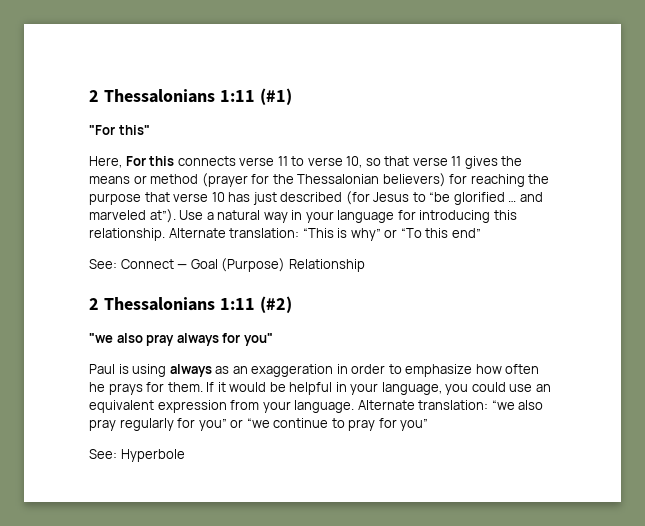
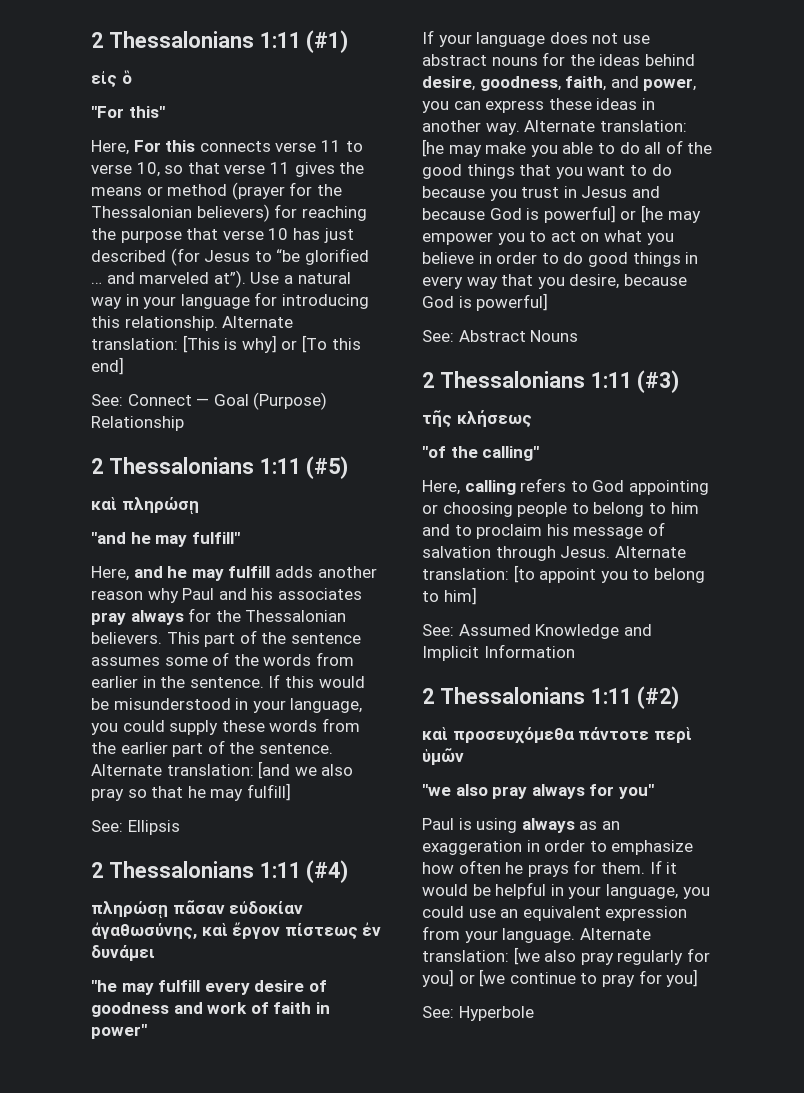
(292, 96) none -> [91,70,132,88] // εἰς ὃ
[302,228,481,241] “This is why” or “To this end” -> [182,335,361,353] [91,357,124,375] [This is why] or [To this end]
(365, 265) none -> [91,456,349,479] [91,497,199,515] [91,532,240,547] [91,566,377,581] [91,588,362,603] [91,608,347,625] [91,630,361,647] [91,652,354,666] [91,674,365,688] [91,698,363,713] [91,718,360,735] [91,740,333,757] [91,761,354,779] [91,783,291,801] [91,820,180,835] [91,860,349,883] [91,900,304,919] [91,922,382,940] [91,945,155,961] [91,980,327,995] [91,1002,330,1017] [91,1024,147,1039] [422,30,650,47] [422,52,695,66] [422,76,697,91] [422,98,655,113] [422,120,687,135] [422,139,713,157] [422,164,672,179] [422,186,660,201] [422,205,701,223] [422,230,674,245] [422,252,699,267] [422,274,687,289] [422,293,549,311] [422,330,579,342] [422,370,680,393] [422,410,532,428] [422,446,540,461] [422,478,709,495] [422,502,699,517] [422,522,665,539] [422,546,686,561] [422,565,705,583] [422,587,477,605] [422,624,652,639] [422,644,575,661] // 2 Thessalonians 1:11 (#5) // καὶ πληρώσῃ // "and he may fulfill" // Here, and he may fulfill adds another reason why Paul and his associates pray always for the Thessalonian believers. This part of the sentence assumes some of the words from earlier in the sentence. If this would be misunderstood in your language, you could supply these words from the earlier part of the sentence. Alternate translation: [and we also pray so that he may fulfill] // See: Ellipsis // 2 Thessalonians 1:11 (#4) // πληρώσῃ πᾶσαν εὐδοκίαν ἀγαθωσύνης, καὶ ἔργον πίστεως ἐν δυνάμει // "he may fulfill every desire of goodness and work of faith in power" // If your language does not use abstract nouns for the ideas behind desire, goodness, faith, and power, you can express these ideas in another way. Alternate translation: [he may make you able to do all of the good things that you want to do because you trust in Jesus and because God is powerful] or [he may empower you to act on what you believe in order to do good things in every way that you desire, because God is powerful] // See: Abstract Nouns // 2 Thessalonians 1:11 (#3) // τῆς κλήσεως // "of the calling" // Here, calling refers to God appointing or choosing people to belong to him and to proclaim his message of salvation through Jesus. Alternate translation: [to appoint you to belong to him] // See: Assumed Knowledge and Implicit Information
(292, 304) none -> [422,727,692,744] [422,748,464,765] // καὶ προσευχόμεθα πάντοτε περὶ ὑμῶν
[491,400,515,410] “we -> [513,947,540,965] [we
[198,418,270,431] you” or “we -> [422,969,506,987] you] or [we
[400,418,429,431] you” -> [666,969,699,987] you]

